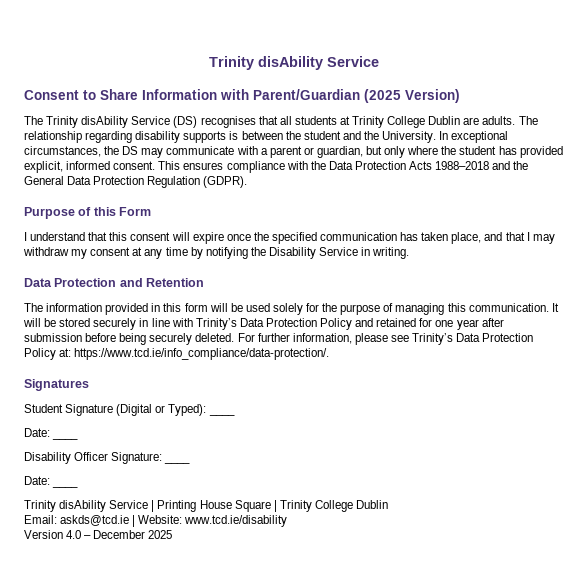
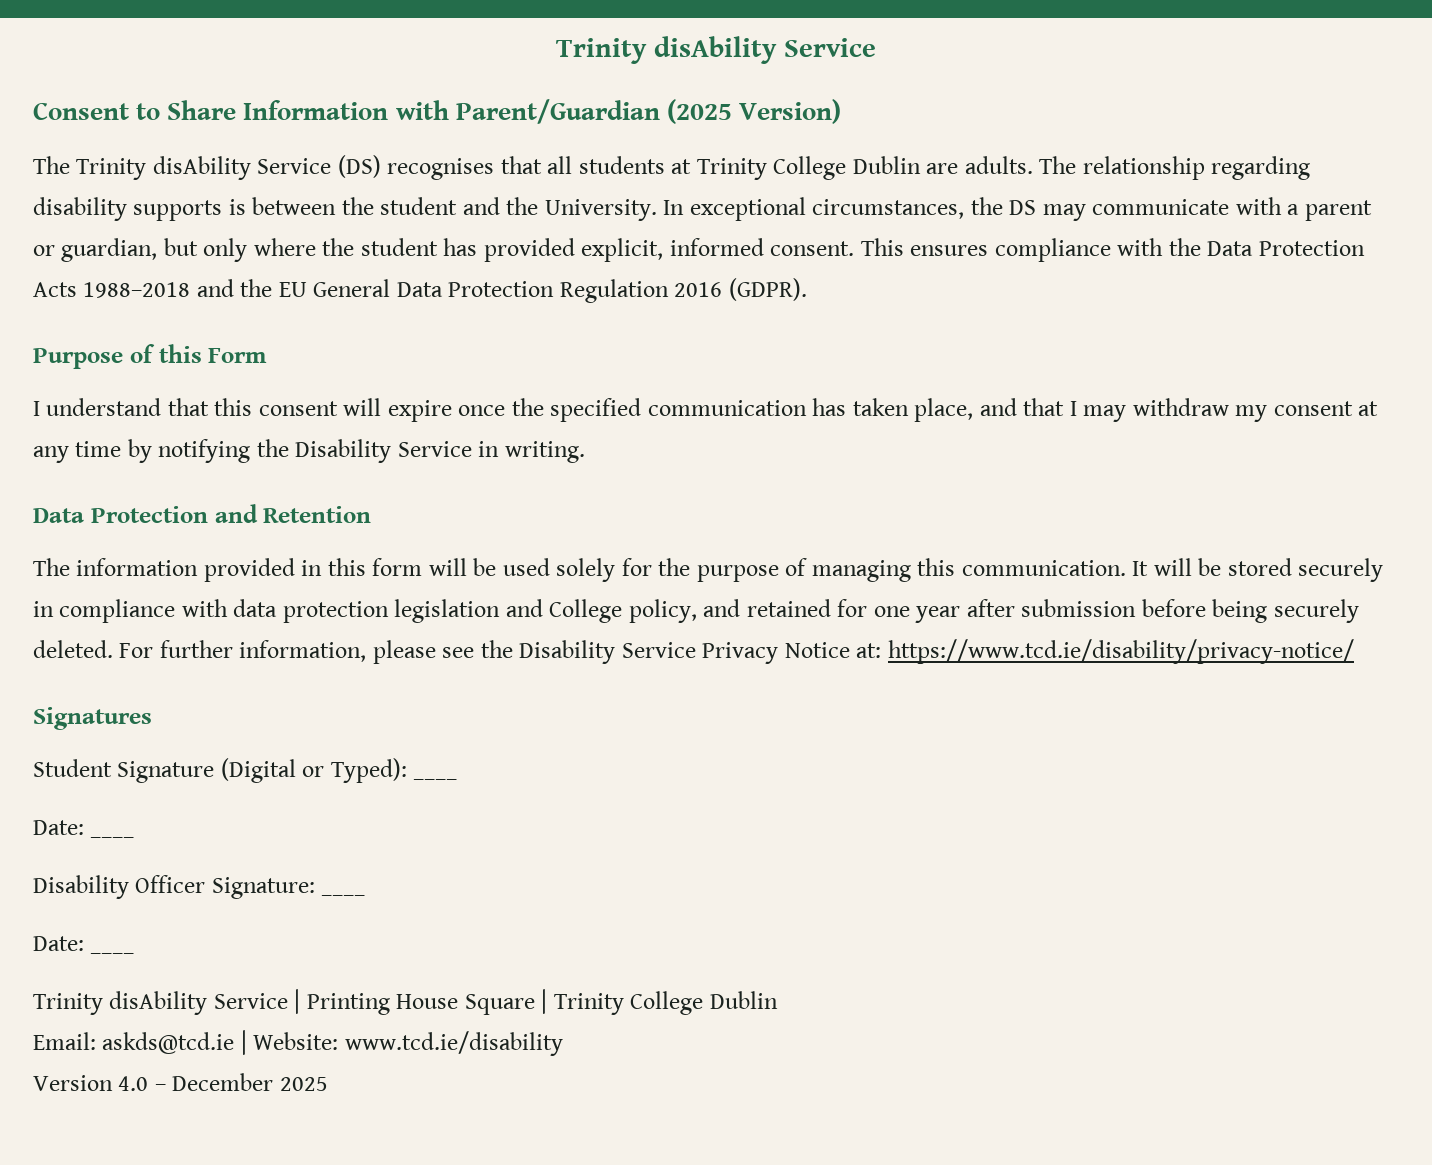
(529, 165) none -> [278,282,307,297] EU
(201, 182) none -> [674,282,723,297] 2016
[151,318,353,330] line with Trinity’s Data Protection Policy -> [59,599,697,623] compliance with data protection legislation and College policy,
[412,333,534,345] [24,348,330,360] Trinity’s Data Protection Policy at: https://www.tcd.ie/info_compliance/data-protection/. -> [480,639,1354,664] the Disability Service Privacy Notice at: https://www.tcd.ie/disability/privacy-notice/

